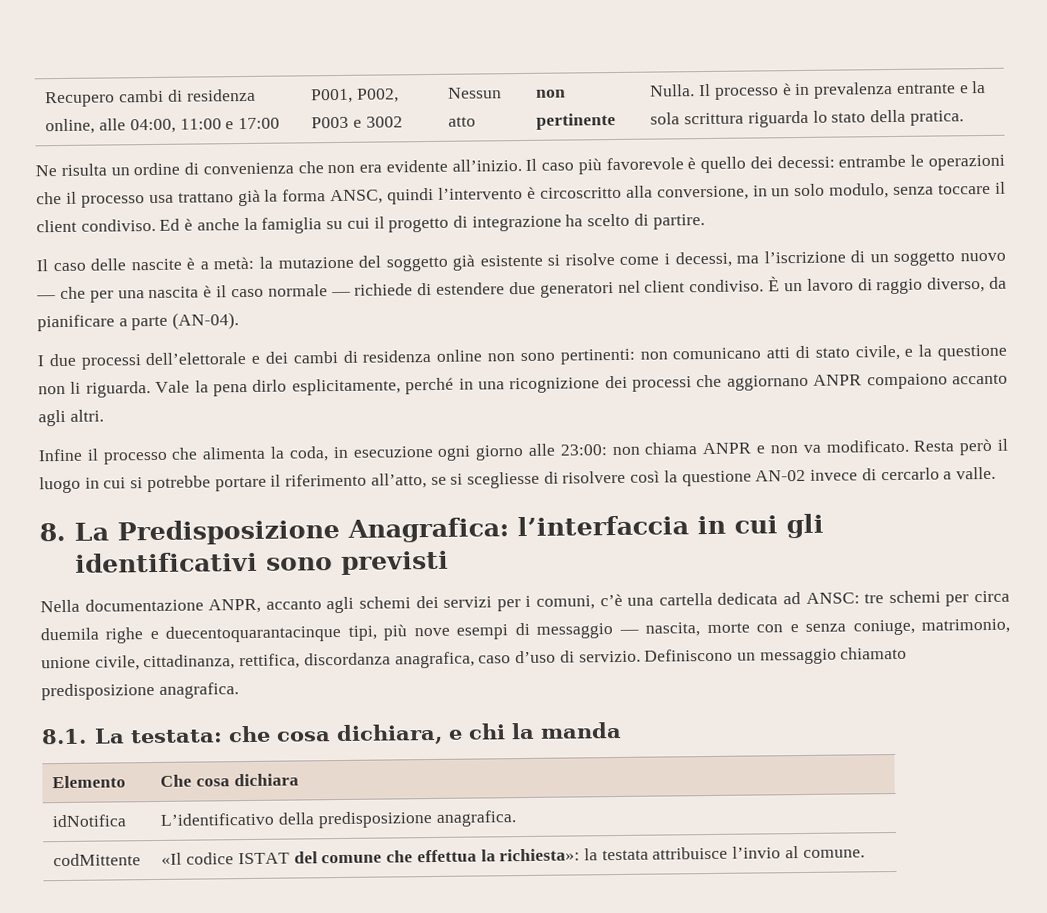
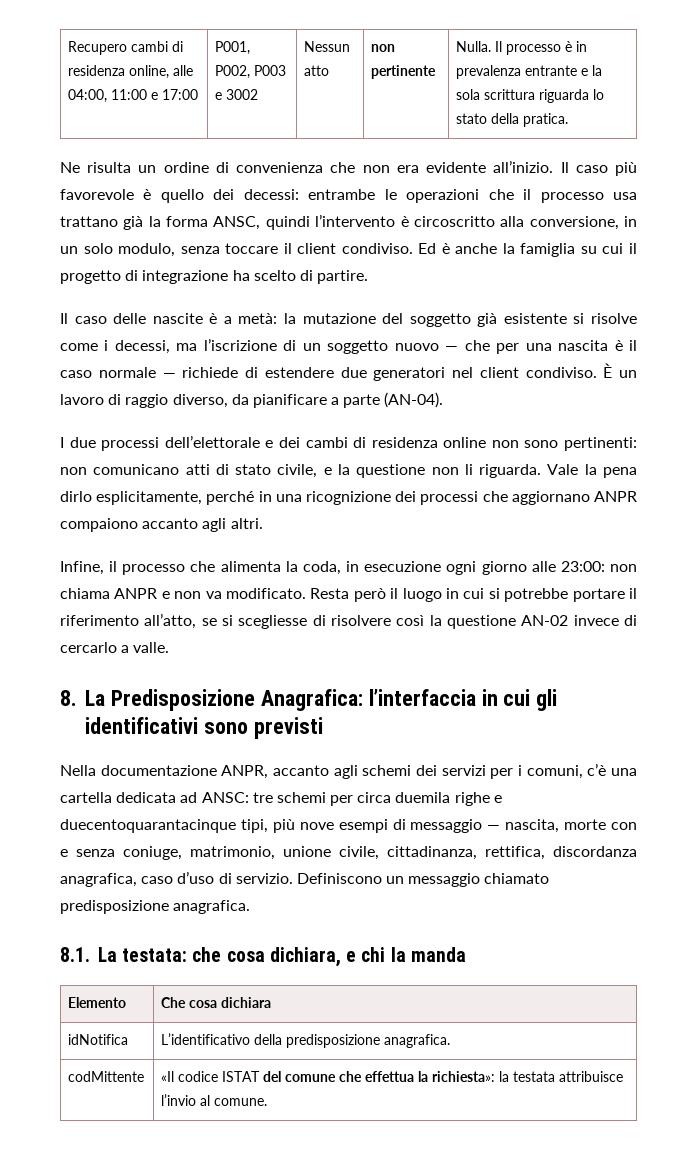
[38,448,83,462] Infine -> [60,561,104,575] Infine,

